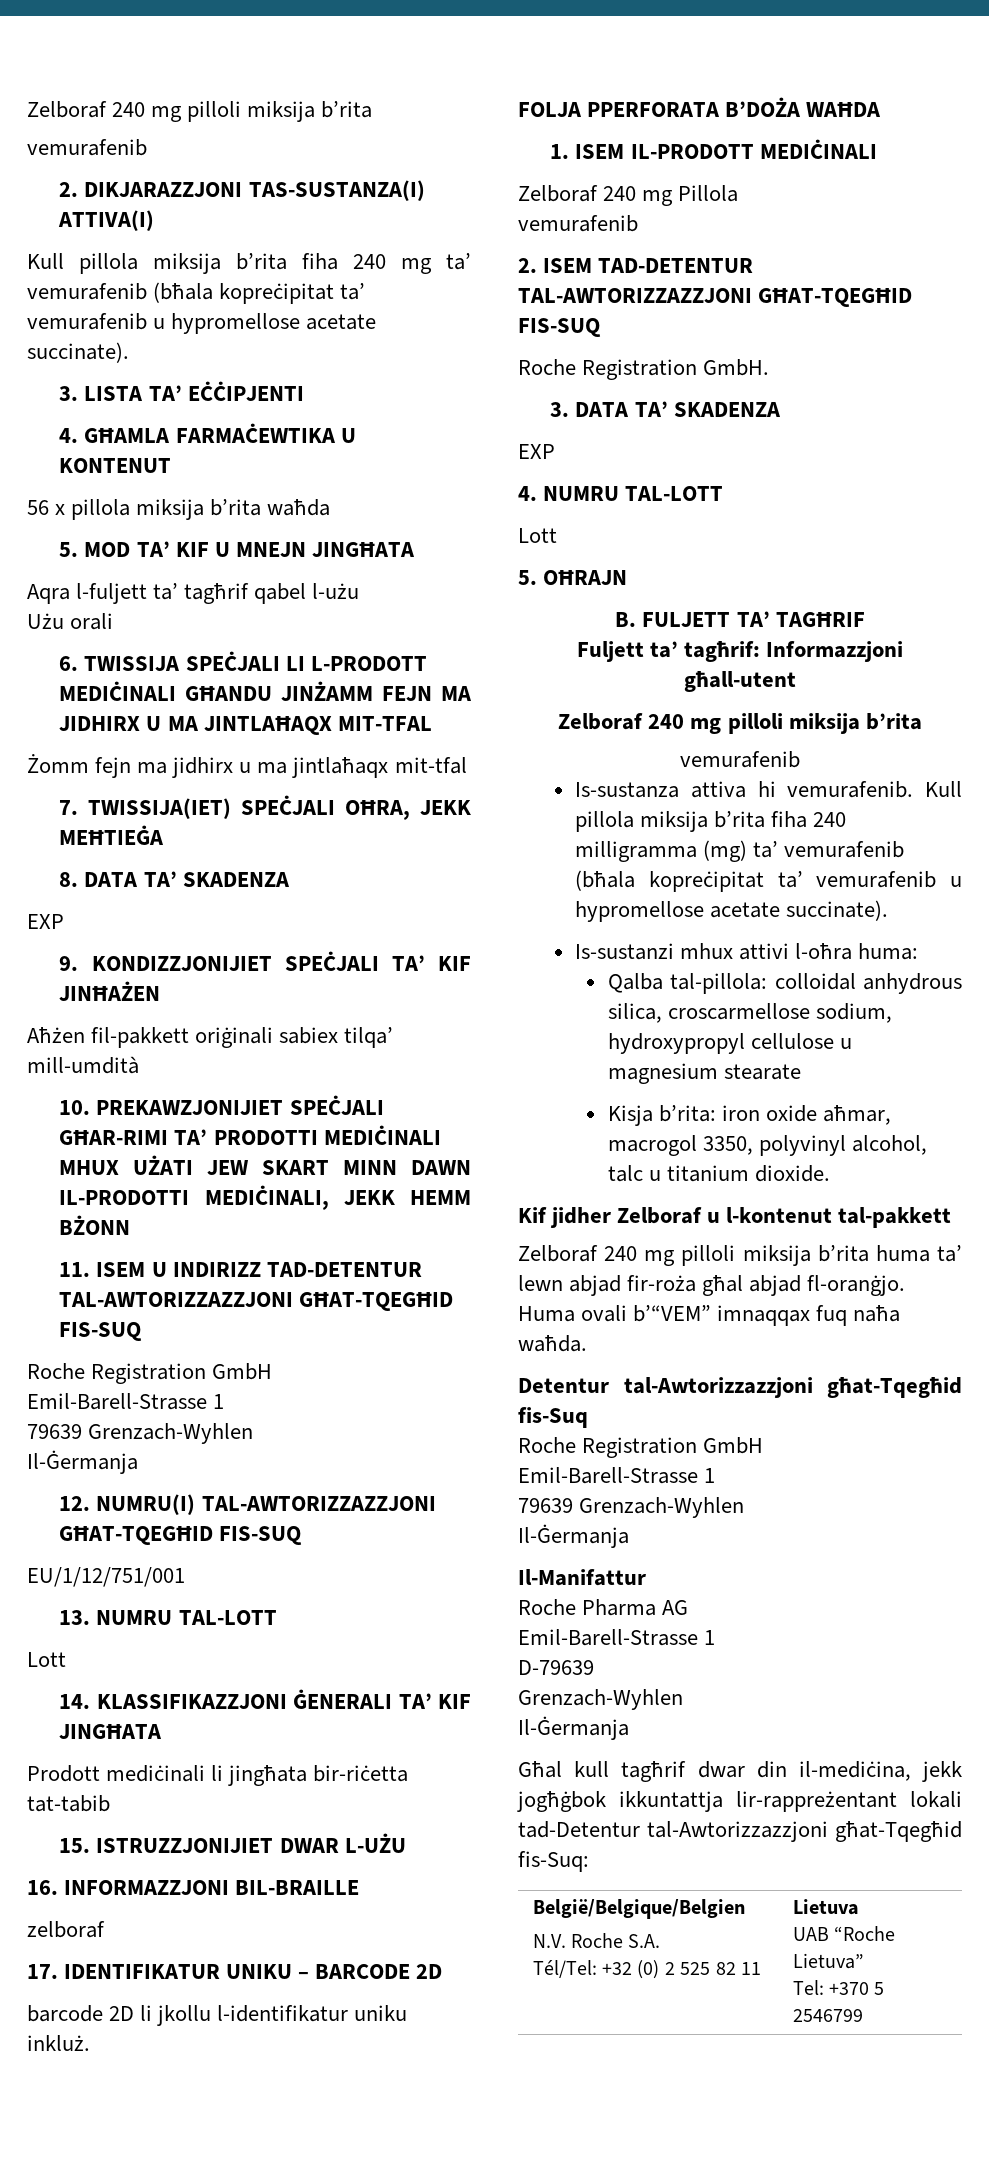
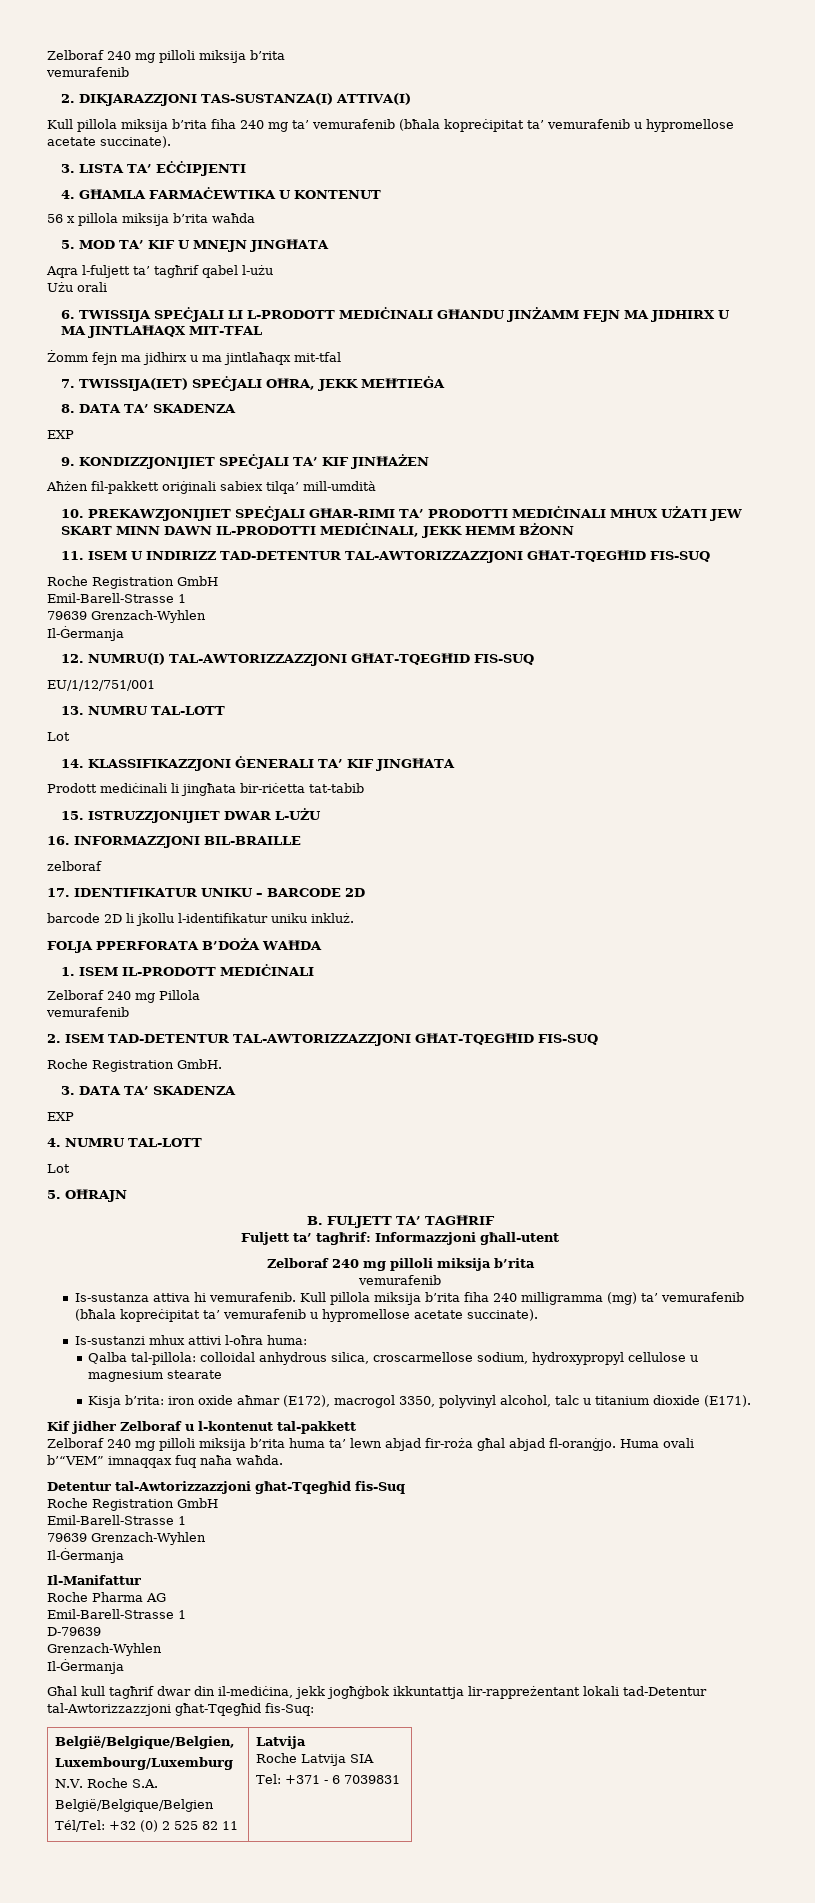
[27,1652,66,1667] Lott -> [47,732,70,741] Lot
[518,528,557,543] Lott -> [47,1164,70,1173] Lot
[822,1105,891,1125] aħmar, -> [237,1395,331,1407] aħmar (E172),
[754,1165,830,1182] dioxide. -> [653,1395,752,1407] dioxide (E171).
[532,1899,745,1919] België/Belgique/Belgien -> [54,1736,235,1749] [54,1757,233,1770] België/Belgique/Belgien, // Luxembourg/Luxemburg
(661, 1941) none -> [54,1799,214,1812] // België/Belgique/Belgien
[792,1899,859,1915] [792,1926,896,1941] [792,1953,864,1969] [792,1980,885,1995] [792,2009,863,2022] Lietuva // UAB “Roche Lietuva” // Tel: +370 5 2546799 -> [255,1736,306,1749] [255,1753,374,1766] [255,1774,400,1784] Latvija // Roche Latvija SIA // Tel: +371 - 6 7039831

